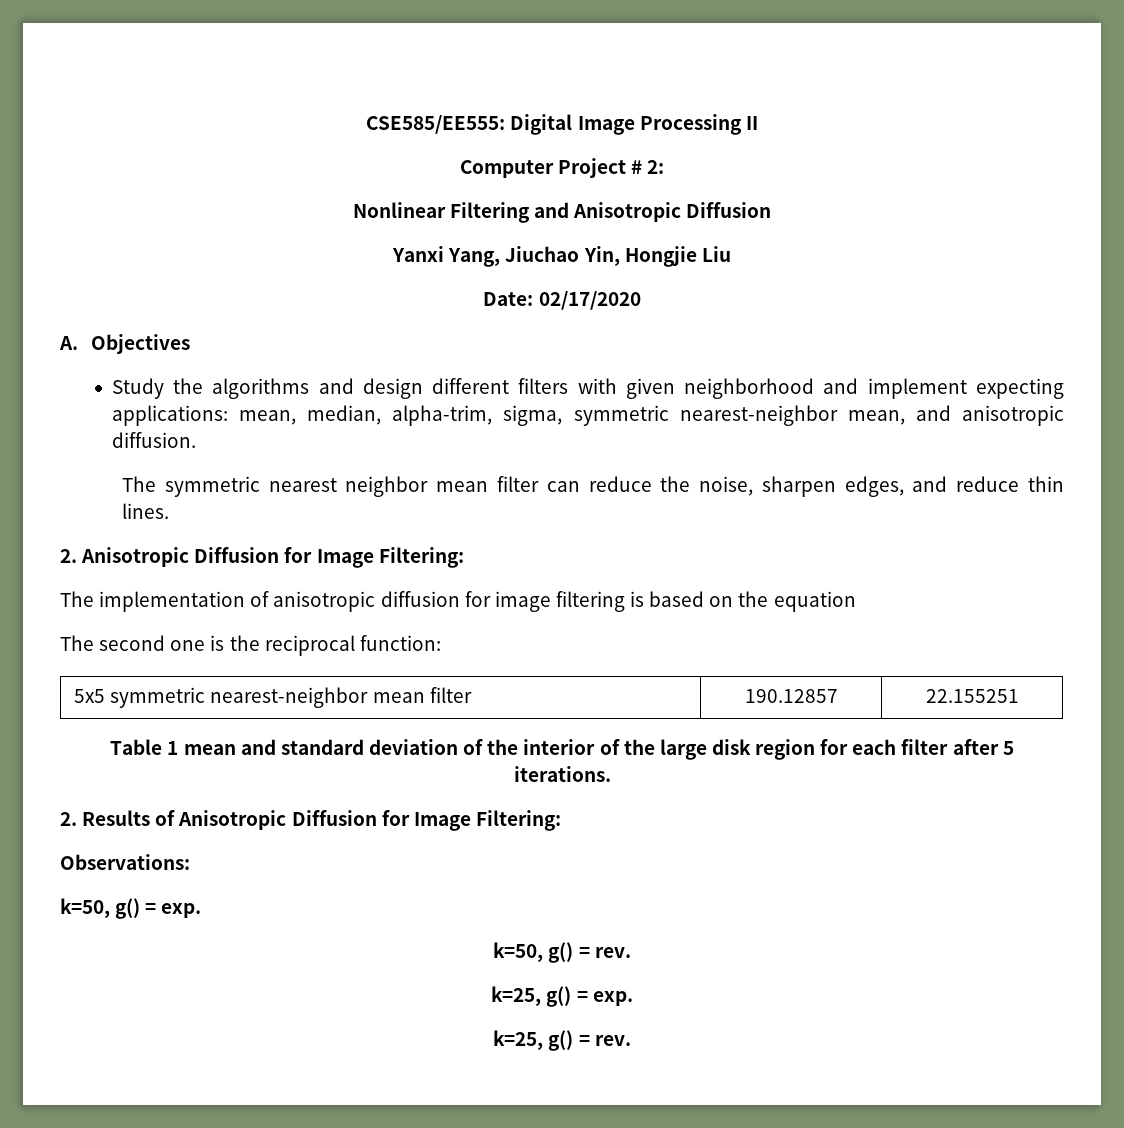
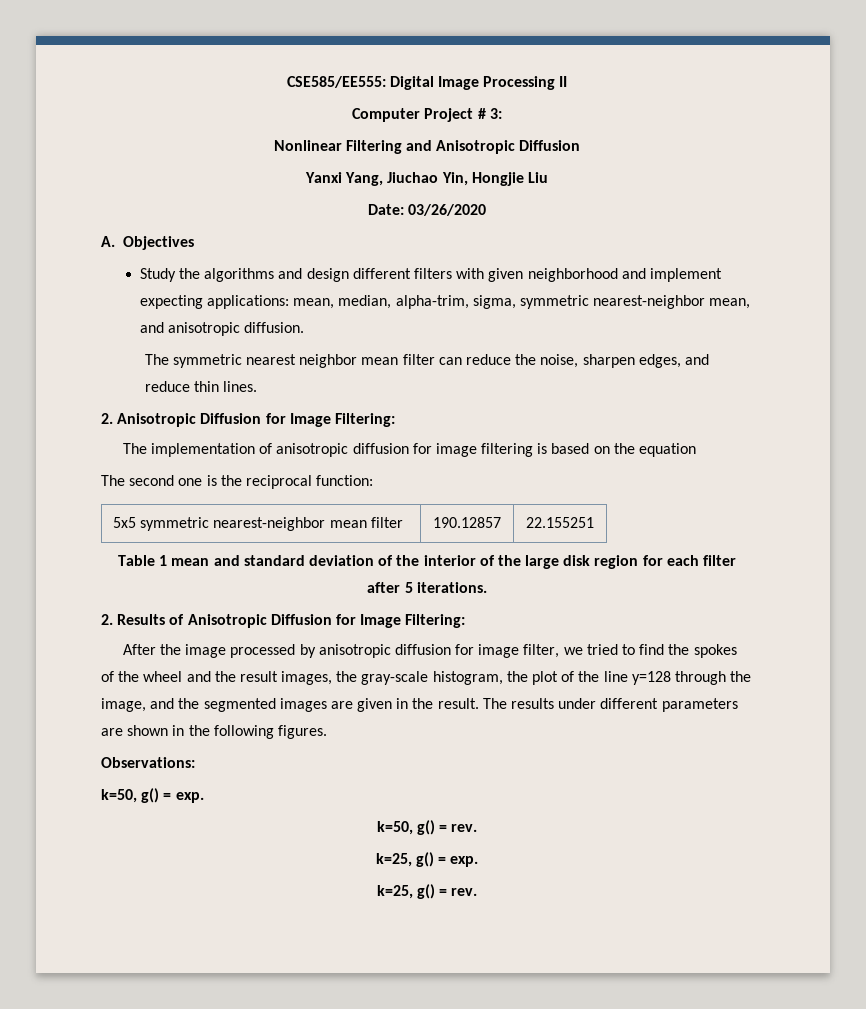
[647,160,665,174] 2: -> [489,108,502,119] 3:
[538,291,641,310] 02/17/2020 -> [408,204,487,216] 03/26/2020
(561, 820) none -> [122,644,737,658] [101,671,752,685] [101,698,738,712] [101,725,327,739] // After the image processed by anisotropic diffusion for image filter, we tried to find the spokes of the wheel and the result images, the gray-scale histogram, the plot of the line y=128 through the image, and the segmented images are given in the result. The results under different parameters are shown in the following figures.

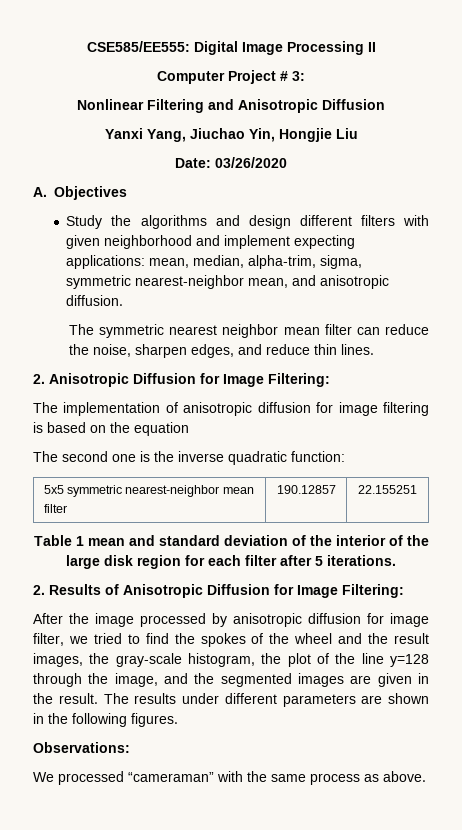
[245,475,312,489] reciprocal -> [178,451,287,465] inverse quadratic
[101,788,204,803] [376,820,478,835] [375,852,479,867] [376,884,478,899] k=50, g() = exp. // k=50, g() = rev. // k=25, g() = exp. // k=25, g() = rev. -> [33,771,426,785] We processed “cameraman” with the same process as above.

